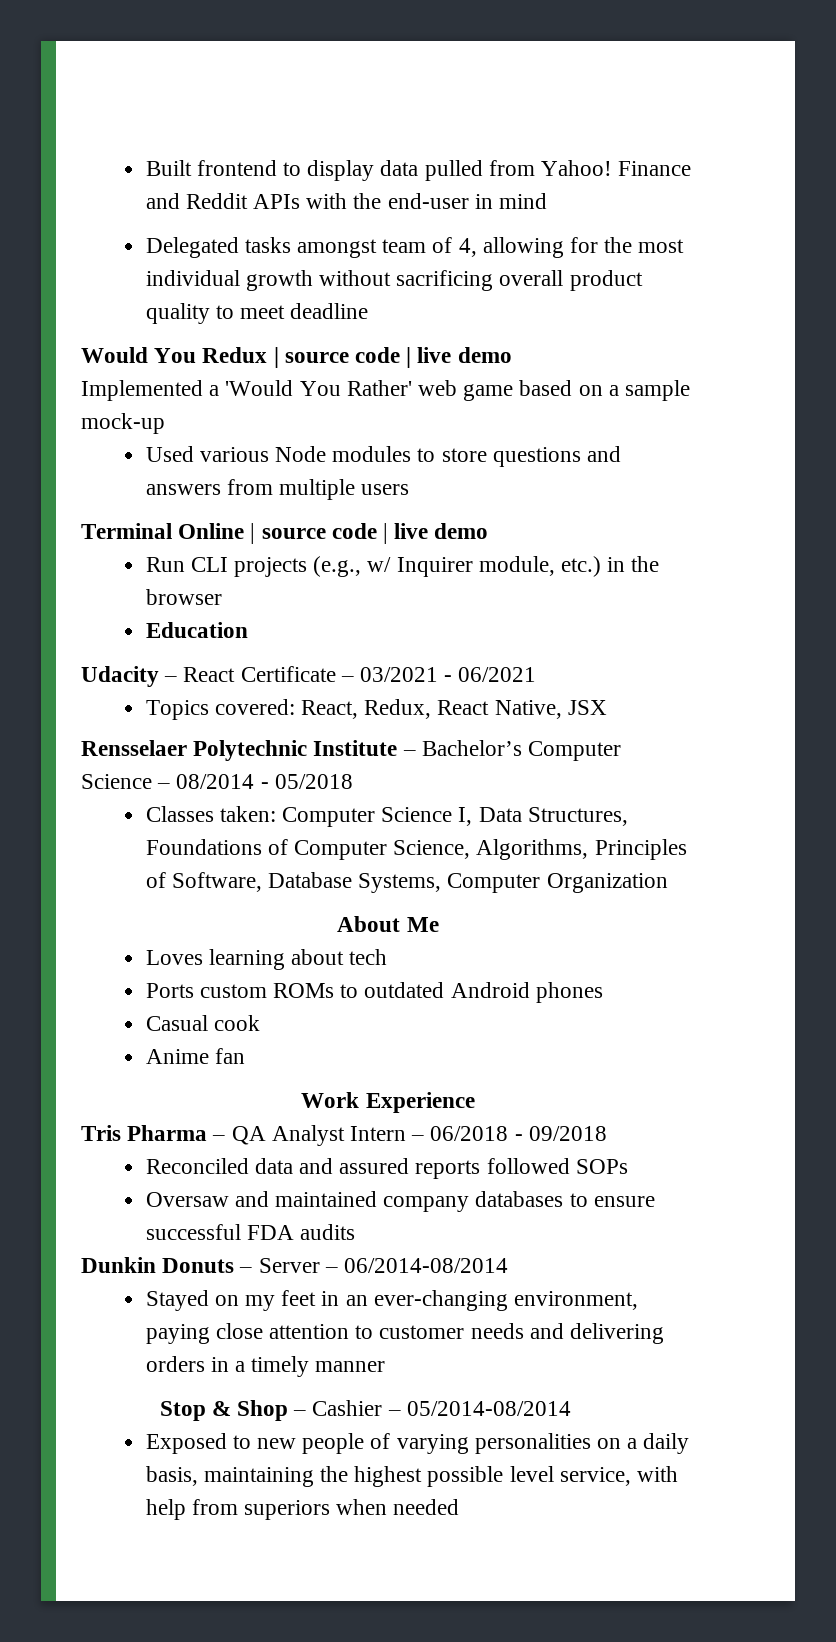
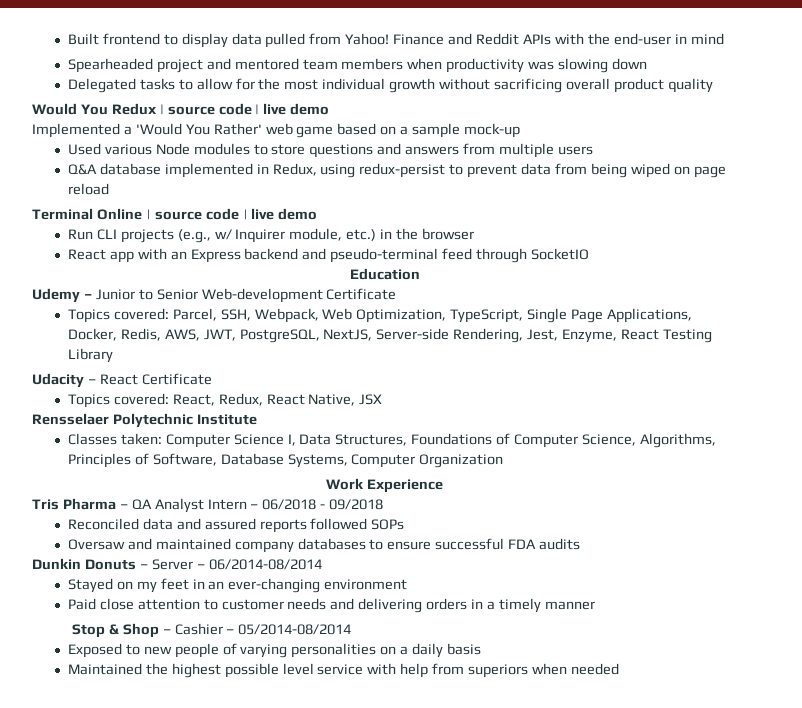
[145,237,564,258] Delegated tasks amongst team of 4, allowing -> [67,58,648,73] [67,78,233,93] Spearheaded project and mentored team members when productivity was slowing down // Delegated tasks to allow
[215,303,369,319] to meet deadline -> (713, 85) none
(410, 489) none -> [67,163,726,178] [67,183,109,195] // Q&A database implemented in Redux, using redux-persist to prevent data from being wiped on page reload
[145,622,248,638] Education -> [67,248,590,263] [349,268,420,280] [32,288,397,303] [67,308,693,323] [67,328,712,343] [67,348,113,363] React app with an Express backend and pseudo-terminal feed through SocketIO // Education // Udemy – Junior to Senior Web-development Certificate // Topics covered: Parcel, SSH, Webpack, Web Optimization, TypeScript, Single Page Applications, Docker, Redis, AWS, JWT, PostgreSQL, NextJS, Server-side Rendering, Jest, Enzyme, React Testing Library
[340,667,537,682] – 03/2021 - 06/2021 -> (212, 379) none
[402,740,622,761] [81,774,353,789] – Bachelor’s Computer Science – 08/2014 - 05/2018 -> (257, 419) none
[337,916,439,932] [145,949,388,970] [145,982,603,1003] [145,1015,260,1031] [145,1048,245,1064] // About Me // Loves learning about tech // Ports custom ROMs to outdated Android phones // Casual cook // Anime fan -> (504, 461) none
[514,1291,639,1310] [145,1324,210,1344] environment, paying -> [324,579,408,590] [67,598,96,610] environment // Paid
[145,1466,314,1487] basis, maintaining -> [447,643,482,655] [67,663,142,675] basis // Maintained
[559,1467,631,1486] service, -> [317,664,364,675] service

